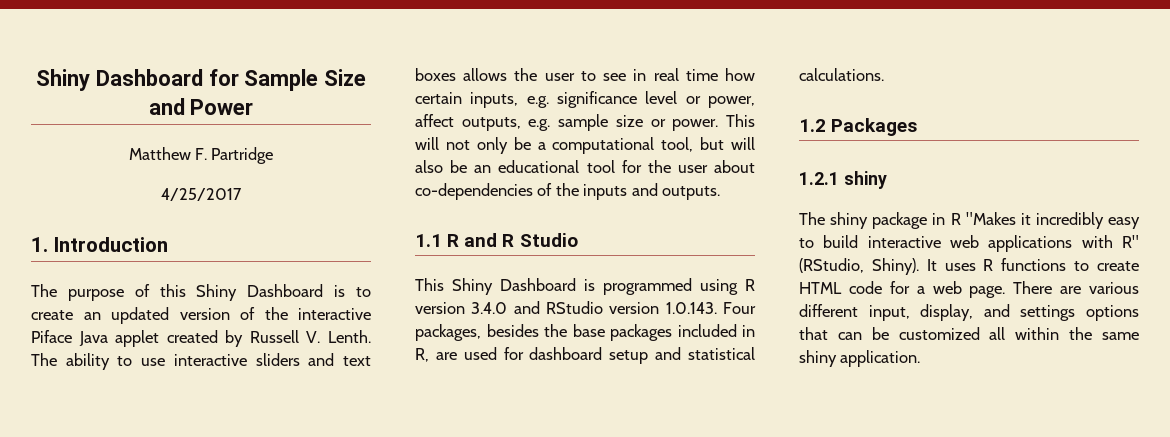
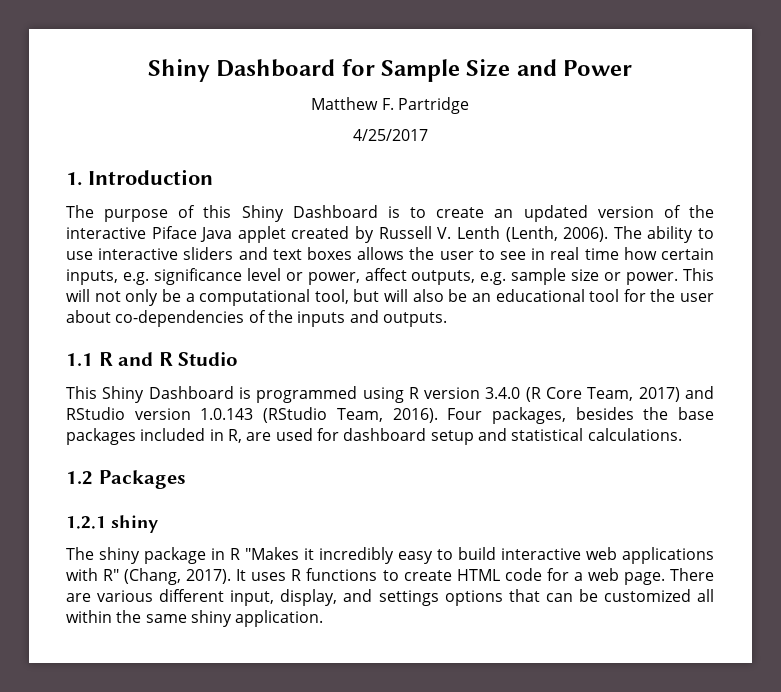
[328,330,371,343] Lenth. -> [456,226,609,242] Lenth (Lenth, 2006).
[513,301,717,314] and RStudio version 1.0.143. -> [525,386,715,402] [66,407,438,423] (R Core Team, 2017) and RStudio version 1.0.143 (RStudio Team, 2016).
[799,258,919,275] (RStudio, Shiny). -> [124,568,232,585] (Chang, 2017).

